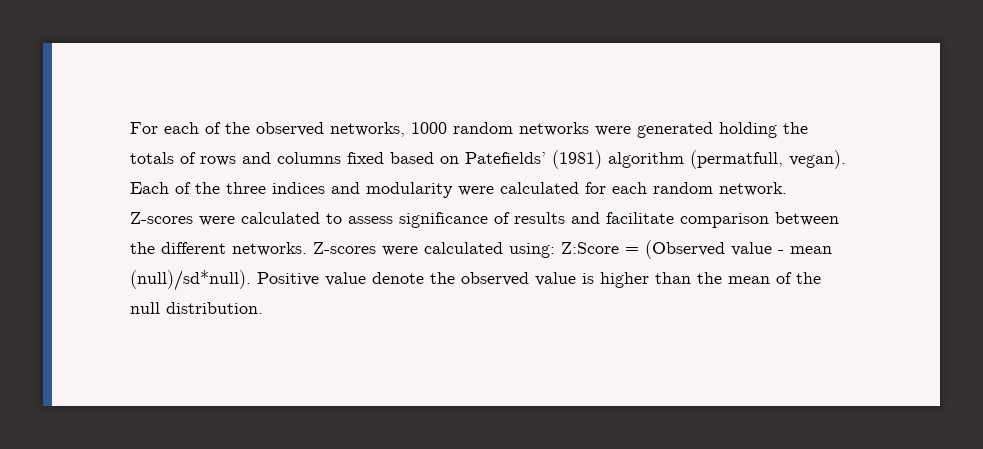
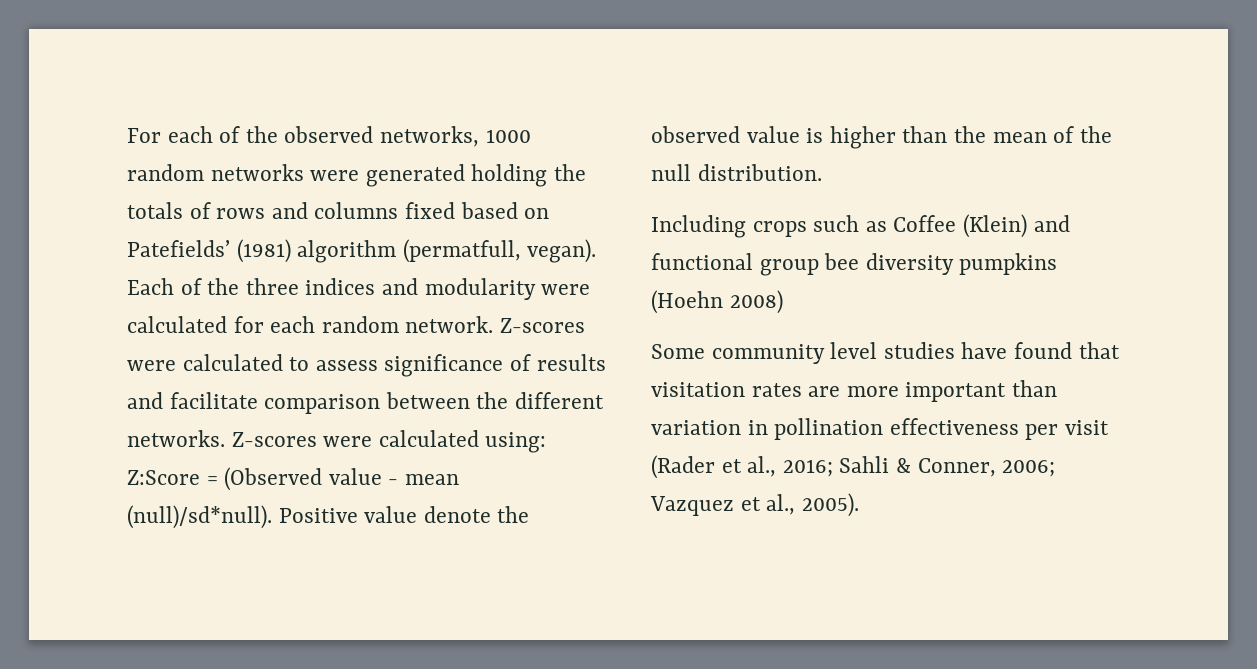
(263, 308) none -> [651,214,1070,238] [651,253,1058,276] [651,290,783,314] [651,342,1120,364] [651,380,1058,402] [651,418,1110,440] [651,455,1056,479] [650,493,859,517] // Including crops such as Coffee (Klein) and functional group bee diversity pumpkins (Hoehn 2008) // Some community level studies have found that visitation rates are more important than variation in pollination effectiveness per visit (Rader et al., 2016; Sahli & Conner, 2006; Vazquez et al., 2005).

